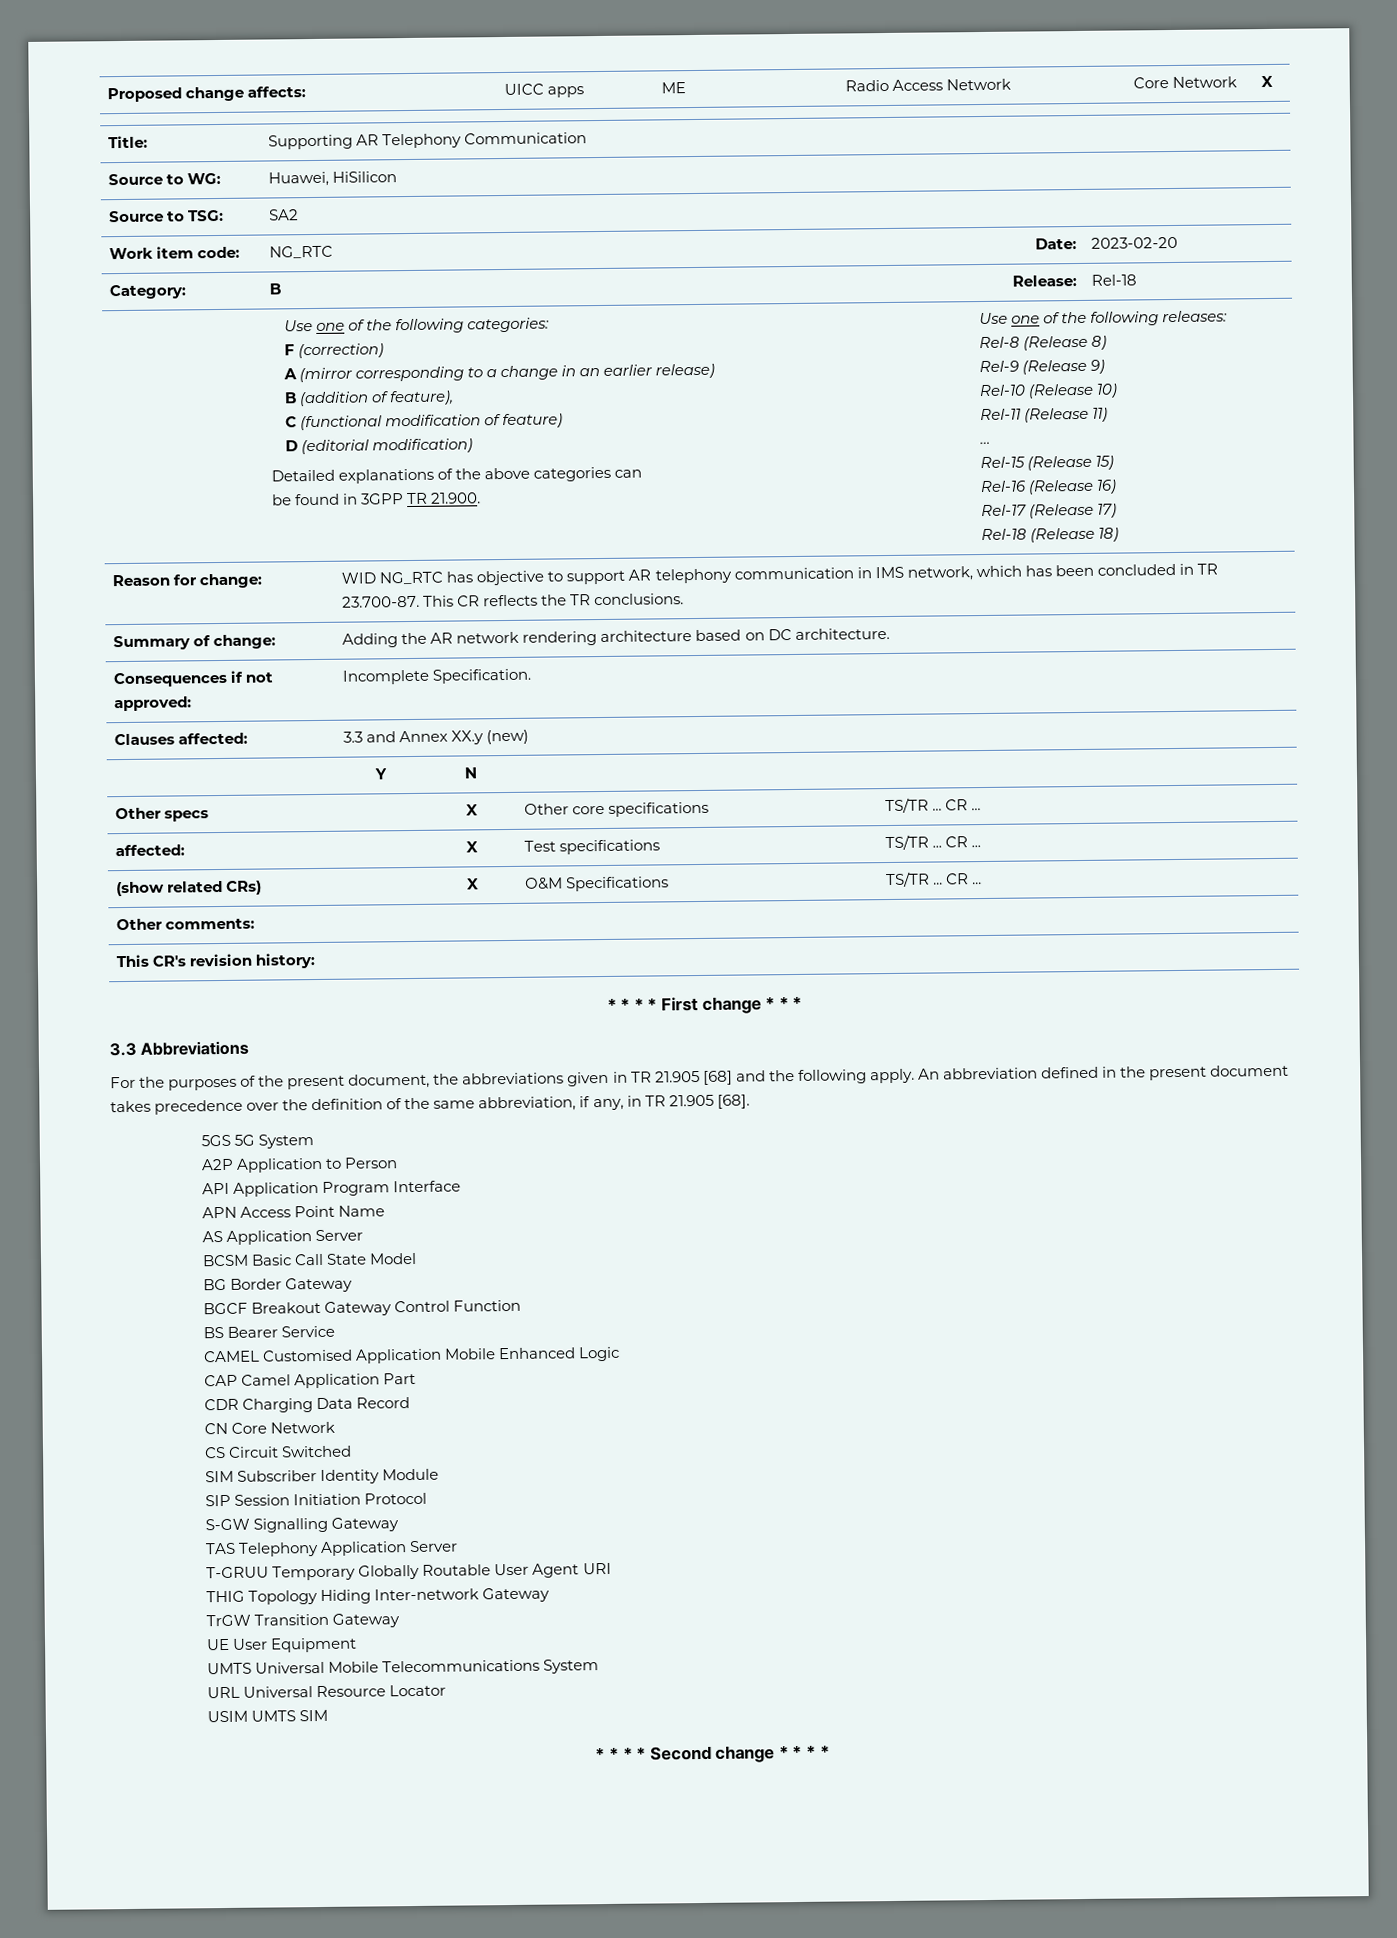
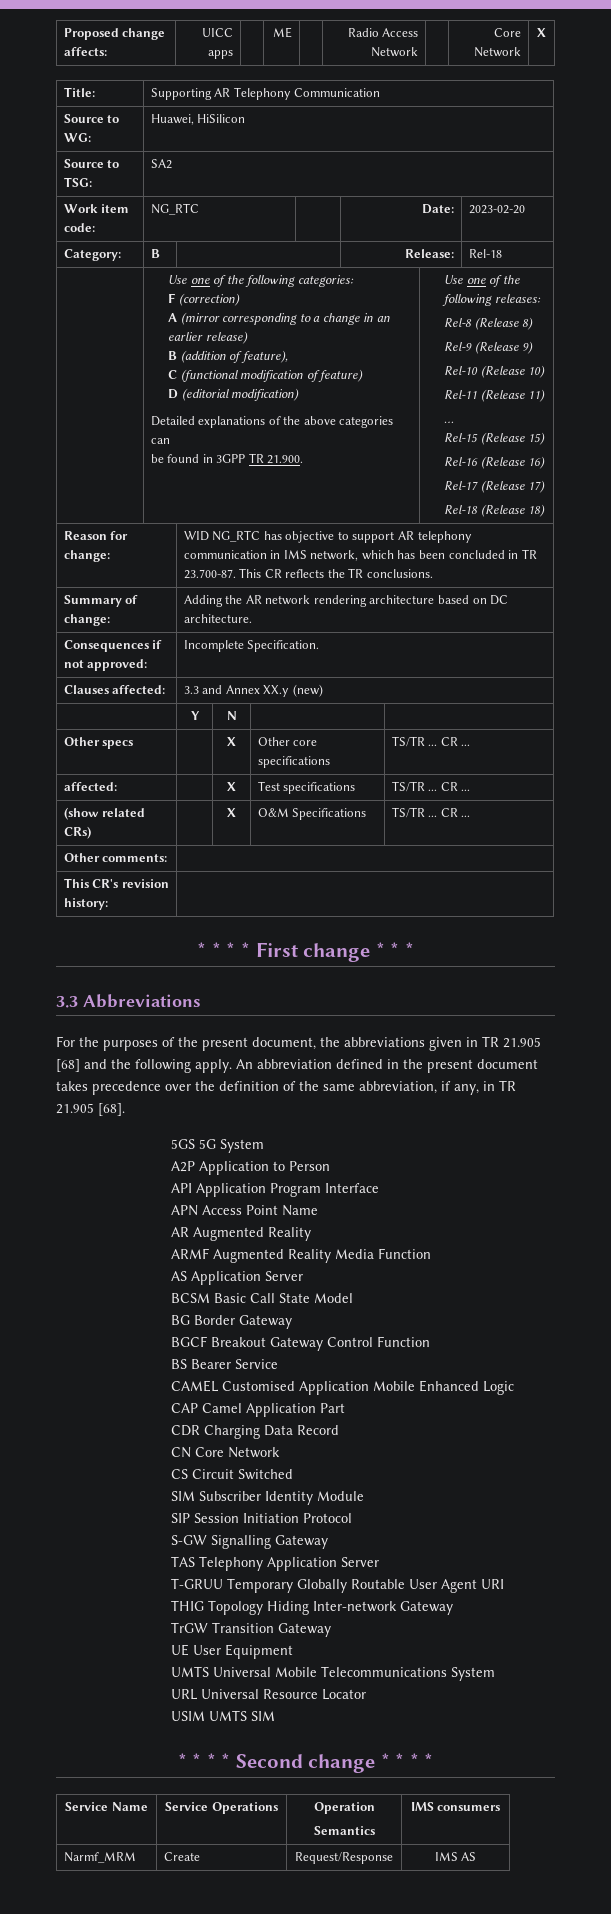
(386, 1211) none -> [170,1227,311,1241] [170,1248,431,1263] // AR Augmented Reality // ARMF Augmented Reality Media Function
(830, 1751) none -> [65,1802,148,1811] [165,1802,278,1814] [313,1802,375,1814] [313,1826,375,1835] [410,1802,501,1811] [63,1852,136,1863] [163,1852,200,1861] [295,1852,393,1864] [434,1852,477,1861] // Service Name | Service Operations | Operation // Semantics | IMS consumers // Narmf_MRM | Create | Request/Response | IMS AS

